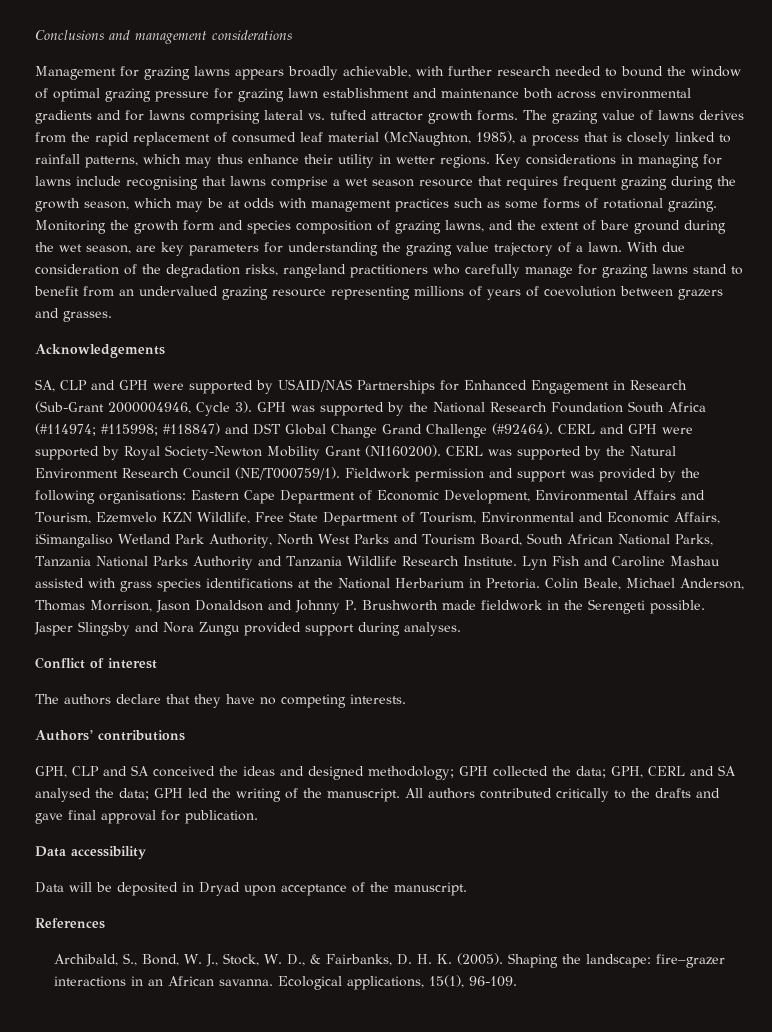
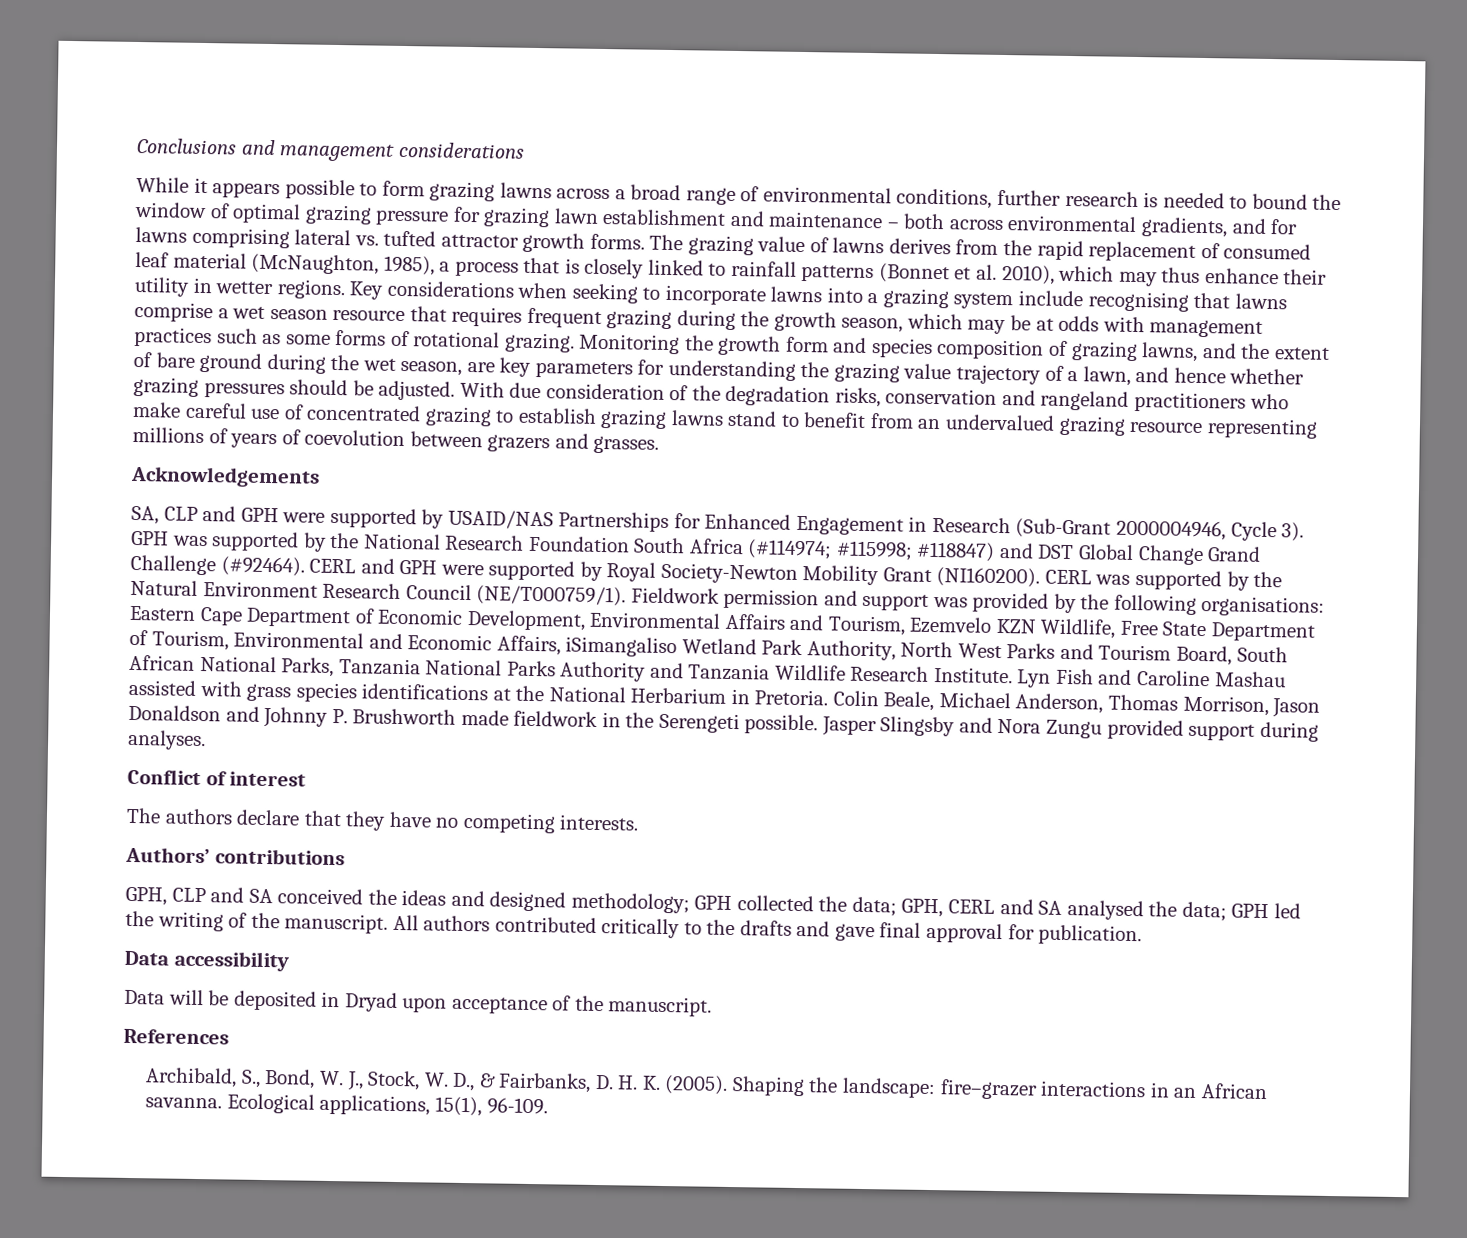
[35,66,444,80] Management for grazing lawns appears broadly achievable, with -> [136,176,993,209] While it appears possible to form grazing lawns across a broad range of environmental conditions,
(551, 71) none -> [1143,192,1159,208] is
(519, 93) none -> [886,222,899,229] –
[35,110,92,124] gradients -> [1141,217,1229,238] gradients,
[85,156,138,168] patterns, -> [801,263,1055,285] patterns (Bonnet et al. 2010),
[621,154,722,168] [35,176,71,186] in managing for lawns -> [517,282,1014,310] when seeking to incorporate lawns into a grazing system
[588,242,622,252] lawn. -> [1082,366,1305,386] [133,376,456,401] lawn, and hence whether grazing pressures should be adjusted.
(278, 270) none -> [885,388,1036,406] conservation and
[465,264,597,278] carefully manage for -> [132,401,597,427] make careful use of concentrated grazing to establish

